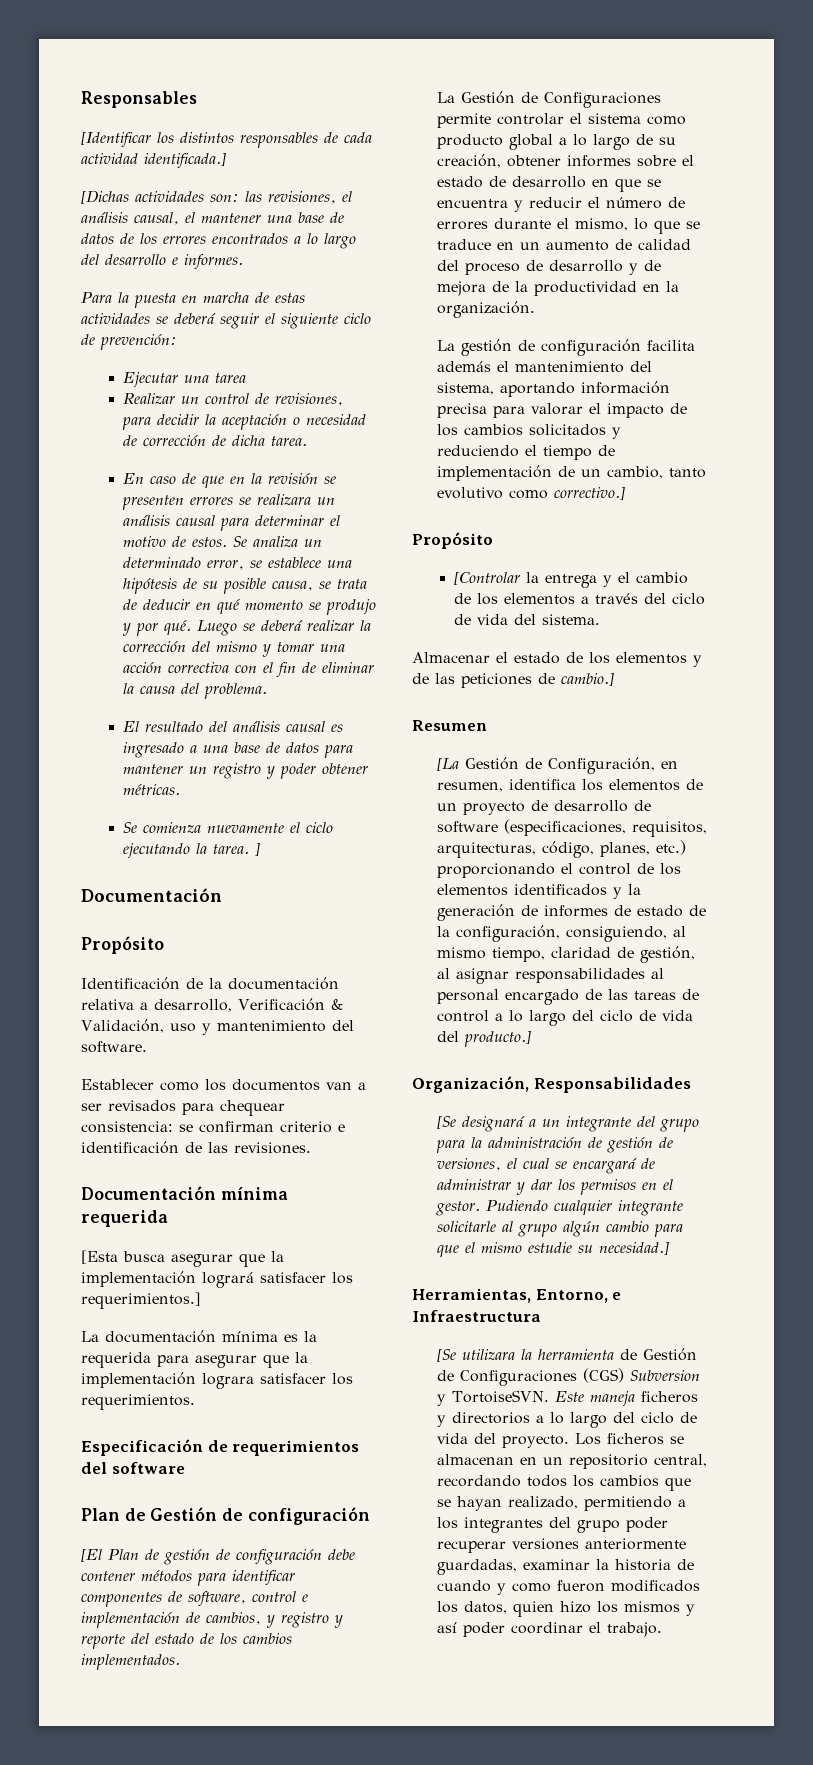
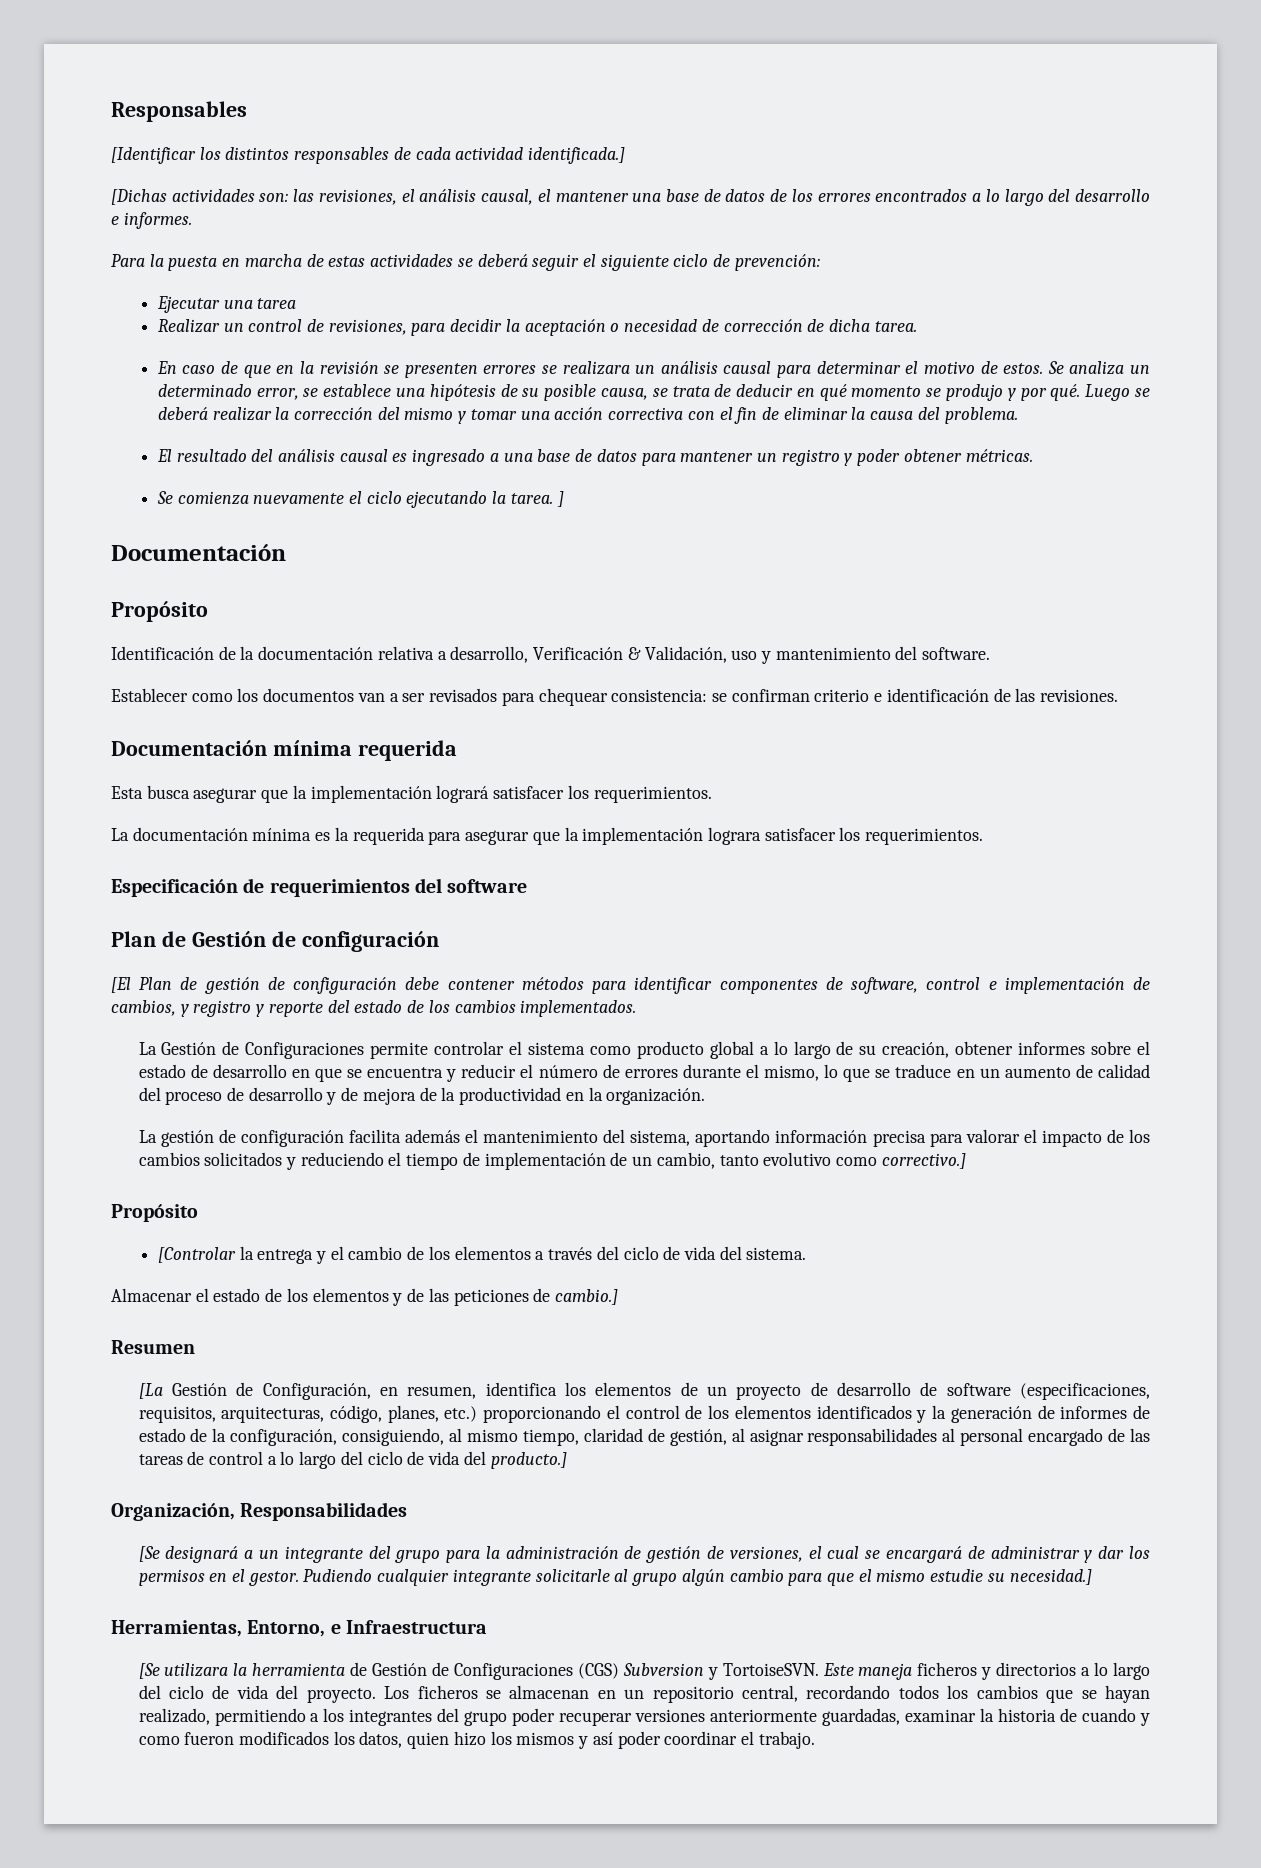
[81,1250,118,1264] [Esta -> [111,786,143,799] Esta
[81,1292,201,1309] requerimientos.] -> [593,786,712,803] requerimientos.

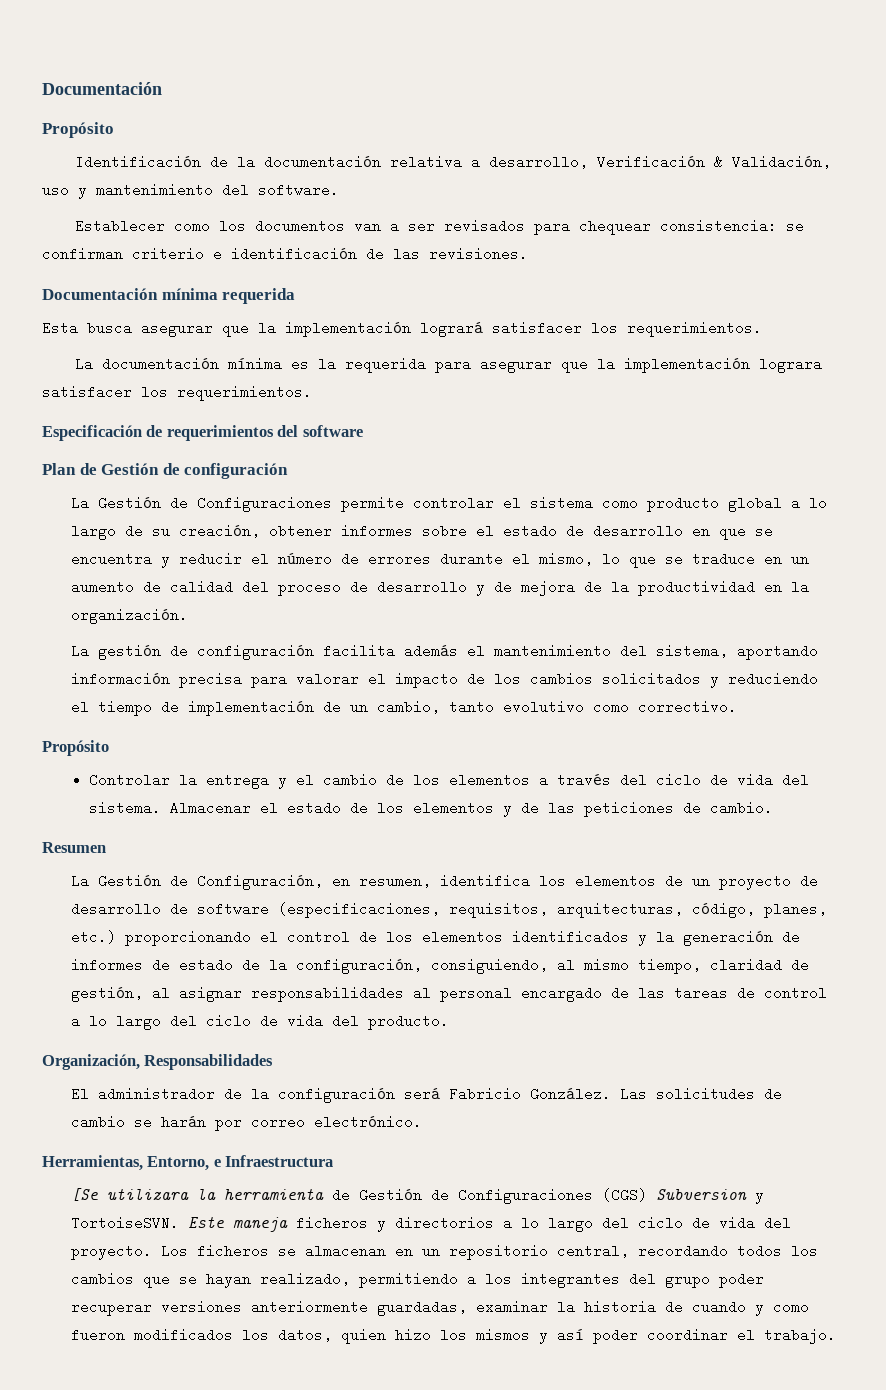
[111,101,247,122] [111,147,626,164] [111,189,1151,206] [111,212,192,229] [111,254,820,271] [156,296,297,313] [157,319,917,336] [156,361,1150,378] [157,384,1150,401] [157,407,1018,424] [156,449,1033,466] [156,491,564,508] Responsables // [Identificar los distintos responsables de cada actividad identificada.] // [Dichas actividades son: las revisiones, el análisis causal, el mantener una base de datos de los errores encontrados a lo largo del desarrollo e informes. // Para la puesta en marcha de estas actividades se deberá seguir el siguiente ciclo de prevención: // Ejecutar una tarea // Realizar un control de revisiones, para decidir la aceptación o necesidad de corrección de dicha tarea. // En caso de que en la revisión se presenten errores se realizara un análisis causal para determinar el motivo de estos. Se analiza un determinado error, se establece una hipótesis de su posible causa, se trata de deducir en qué momento se produjo y por qué. Luego se deberá realizar la corrección del mismo y tomar una acción correctiva con el fin de eliminar la causa del problema. // El resultado del análisis causal es ingresado a una base de datos para mantener un registro y poder obtener métricas. // Se comienza nuevamente el ciclo ejecutando la tarea. ] // -> (42, 88) none
[111,977,1151,994] [111,1000,637,1017] // [El Plan de gestión de configuración debe contener métodos para identificar componentes de software, control e implementación de cambios, y registro y reporte del estado de los cambios implementados. -> (289, 471) none
[881,1153,966,1169] [111,1204,198,1222] [157,1247,236,1263] correctivo.] // Propósito // [Controlar -> [638,700,738,714] [42,740,109,756] [89,773,171,787] correctivo. // Propósito // Controlar
(807, 1253) // -> (162, 808) none
[554,1289,618,1305] cambio.] -> [710,801,774,815] cambio.
[138,1383,163,1399] [La -> [71,874,90,888] La
[490,1452,567,1469] producto.] -> [368,1014,450,1030] producto.
[138,1546,1151,1563] [138,1569,1092,1586] [Se designará a un integrante del grupo para la administración de gestión de versiones, el cual se encargará de administrar y dar los permisos en el gestor. Pudiendo cualquier integrante solicitarle al grupo algún cambio para que el mismo estudie su necesidad.] -> [71,1087,783,1103] [71,1115,423,1131] El administrador de la configuración será Fabricio González. Las solicitudes de cambio se harán por correo electrónico.

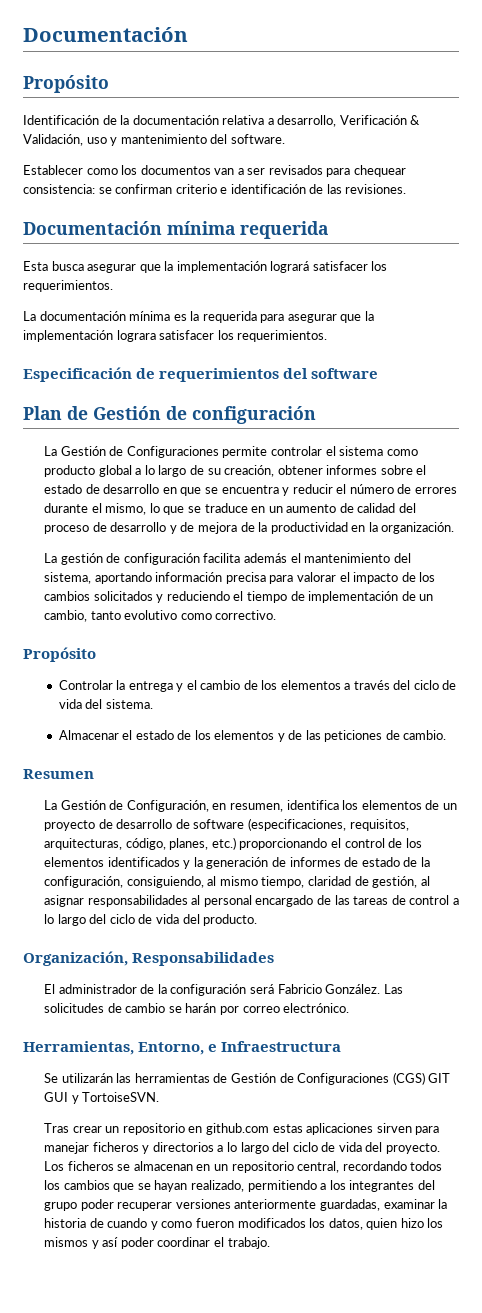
(162, 808) none -> (153, 704) //
[71,1188,325,1201] [Se utilizara la herramienta -> [44,1073,210,1083] Se utilizarán las herramientas
[656,1188,748,1200] Subversion -> [428,1073,451,1083] [44,1092,69,1102] GIT GUI
[188,1217,289,1232] Este maneja -> [44,1123,440,1135] [44,1142,90,1154] // Tras crear un repositorio en github.com estas aplicaciones sirven para manejar

